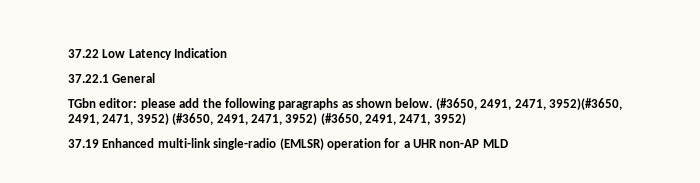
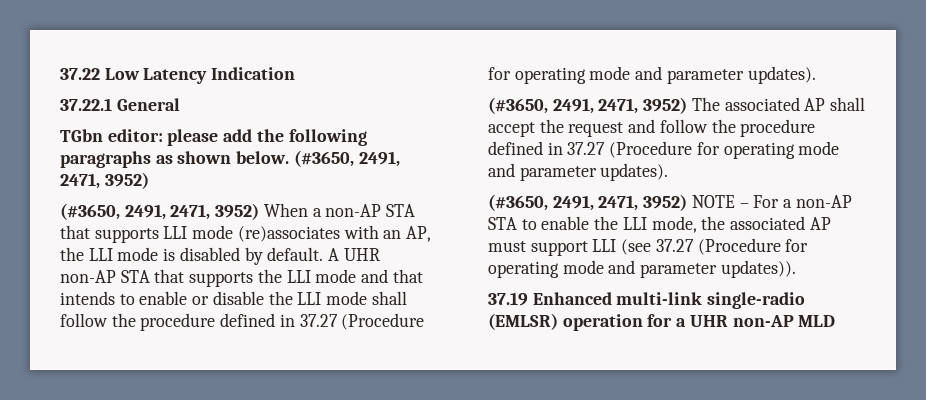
[548,98,622,110] [68,113,466,125] 3952)(#3650, 2491, 2471, 3952) (#3650, 2491, 2471, 3952) (#3650, 2491, 2471, 3952) -> [104,172,149,189] [60,203,416,220] [60,225,432,243] [60,247,380,265] [60,269,423,287] [60,291,407,305] [60,313,425,331] [488,66,816,84] [488,97,866,114] [488,119,816,137] [488,141,840,159] [488,163,669,181] [488,194,852,211] [488,216,831,233] [488,238,809,256] [488,260,796,278] 3952) // (#3650, 2491, 2471, 3952) When a non-AP STA that supports LLI mode (re)associates with an AP, the LLI mode is disabled by default. A UHR non-AP STA that supports the LLI mode and that intends to enable or disable the LLI mode shall follow the procedure defined in 37.27 (Procedure for operating mode and parameter updates). // (#3650, 2491, 2471, 3952) The associated AP shall accept the request and follow the procedure defined in 37.27 (Procedure for operating mode and parameter updates). // (#3650, 2491, 2471, 3952) NOTE – For a non-AP STA to enable the LLI mode, the associated AP must support LLI (see 37.27 (Procedure for operating mode and parameter updates)).

